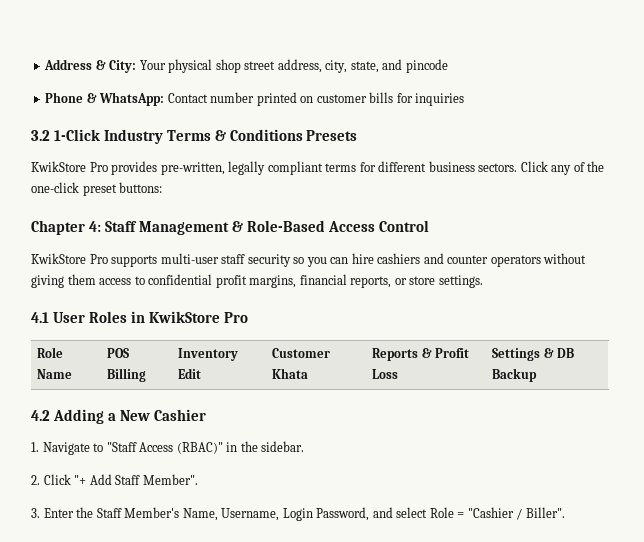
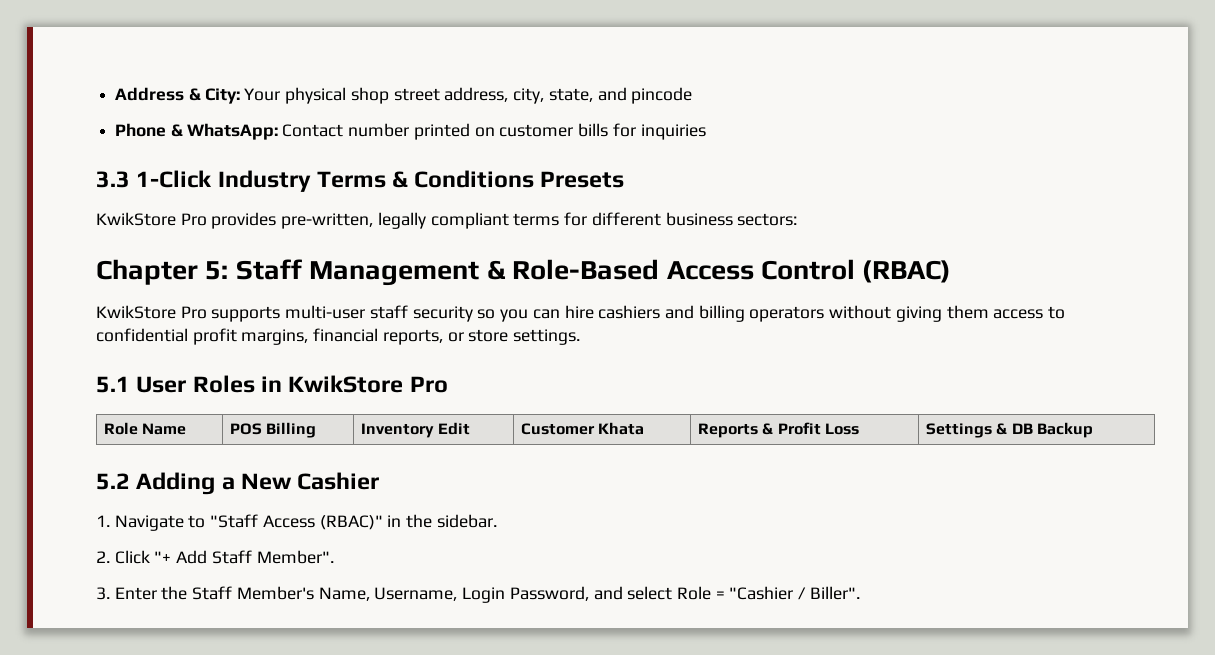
[31,130,50,141] 3.2 -> [96,171,130,188] 3.3
[478,161,605,175] [31,182,163,196] sectors. Click any of the one-click preset buttons: -> [737,213,798,226] sectors:
[89,221,102,232] 4: -> [205,261,229,280] 5:
(430, 226) none -> [862,260,952,283] (RBAC)
[447,255,489,264] counter -> [698,305,745,322] billing
[31,312,49,323] 4.1 -> [96,376,130,393] 5.1
[31,410,50,421] 4.2 -> [96,473,130,490] 5.2

